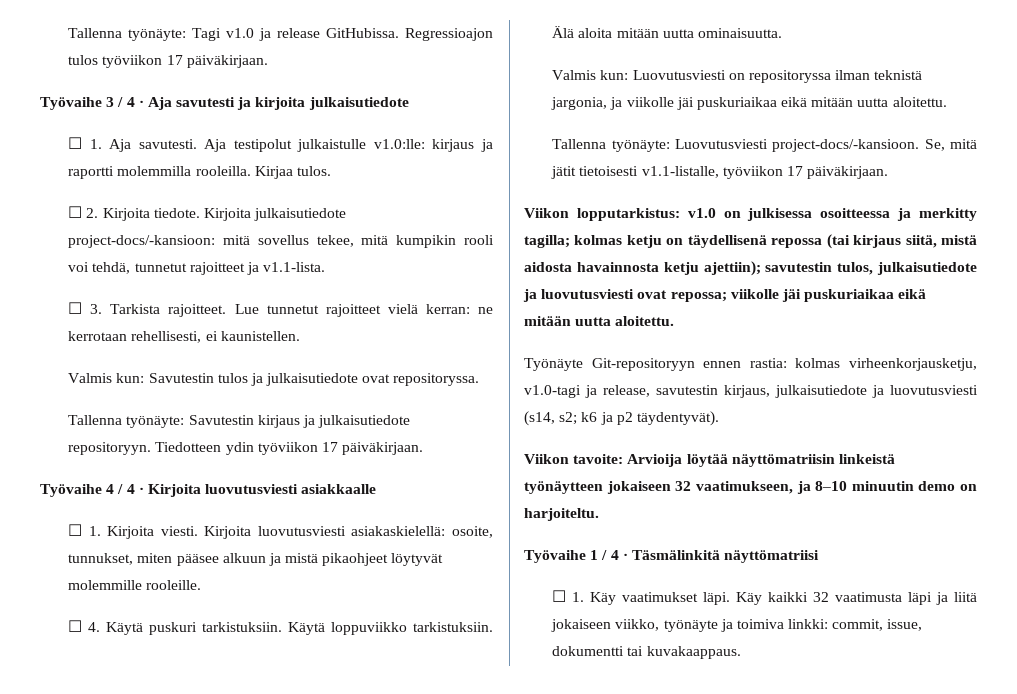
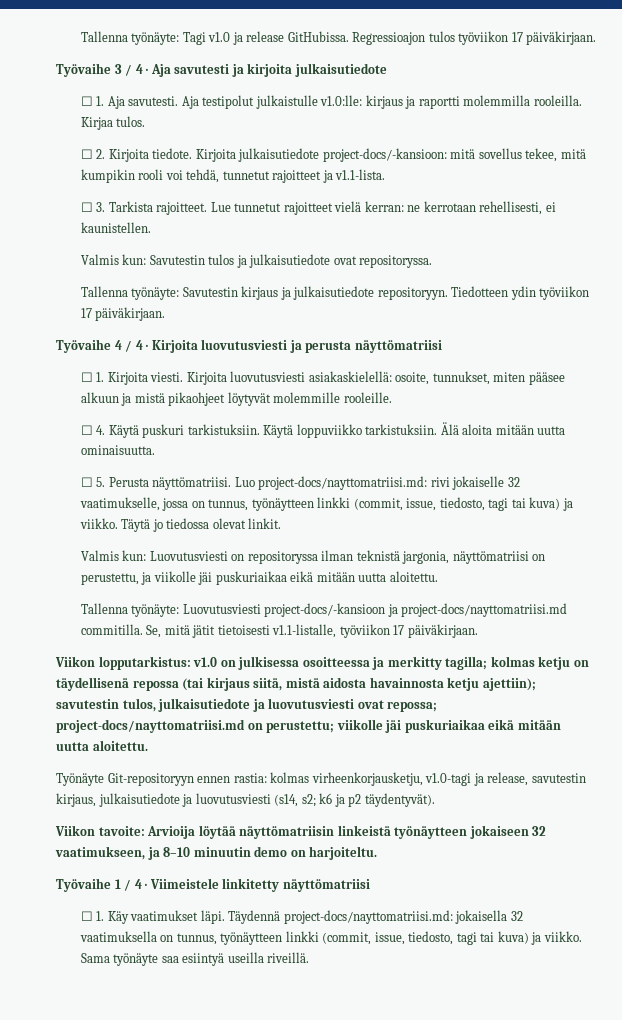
[301,484,377,494] asiakkaalle -> [289,340,442,353] ja perusta näyttömatriisi
(782, 33) none -> [80,476,520,490] [79,497,573,511] [79,518,282,532] // ☐ 5. Perusta näyttömatriisi. Luo project-docs/nayttomatriisi.md: rivi jokaiselle 32 vaatimukselle, jossa on tunnus, työnäytteen linkki (commit, issue, tiedosto, tagi tai kuva) ja viikko. Täytä jo tiedossa olevat linkit.
(608, 103) none -> [452,551,546,564] [80,573,139,585] näyttömatriisi on perustettu,
[772,139,920,152] project-docs/-kansioon. -> [264,603,568,617] [80,624,143,635] project-docs/-kansioon ja project-docs/nayttomatriisi.md commitilla.
(727, 297) none -> [56,719,335,733] project-docs/nayttomatriisi.md on perustettu;
[631,550,720,560] Täsmälinkitä -> [149,878,280,892] Viimeistele linkitetty
[736,592,977,605] [551,619,923,632] [552,646,741,659] Käy kaikki 32 vaatimusta läpi ja liitä jokaiseen viikko, työnäyte ja toimiva linkki: commit, issue, dokumentti tai kuvakaappaus. -> [228,910,523,924] [79,931,582,945] [80,952,310,966] Täydennä project-docs/nayttomatriisi.md: jokaisella 32 vaatimuksella on tunnus, työnäytteen linkki (commit, issue, tiedosto, tagi tai kuva) ja viikko. Sama työnäyte saa esiintyä useilla riveillä.

